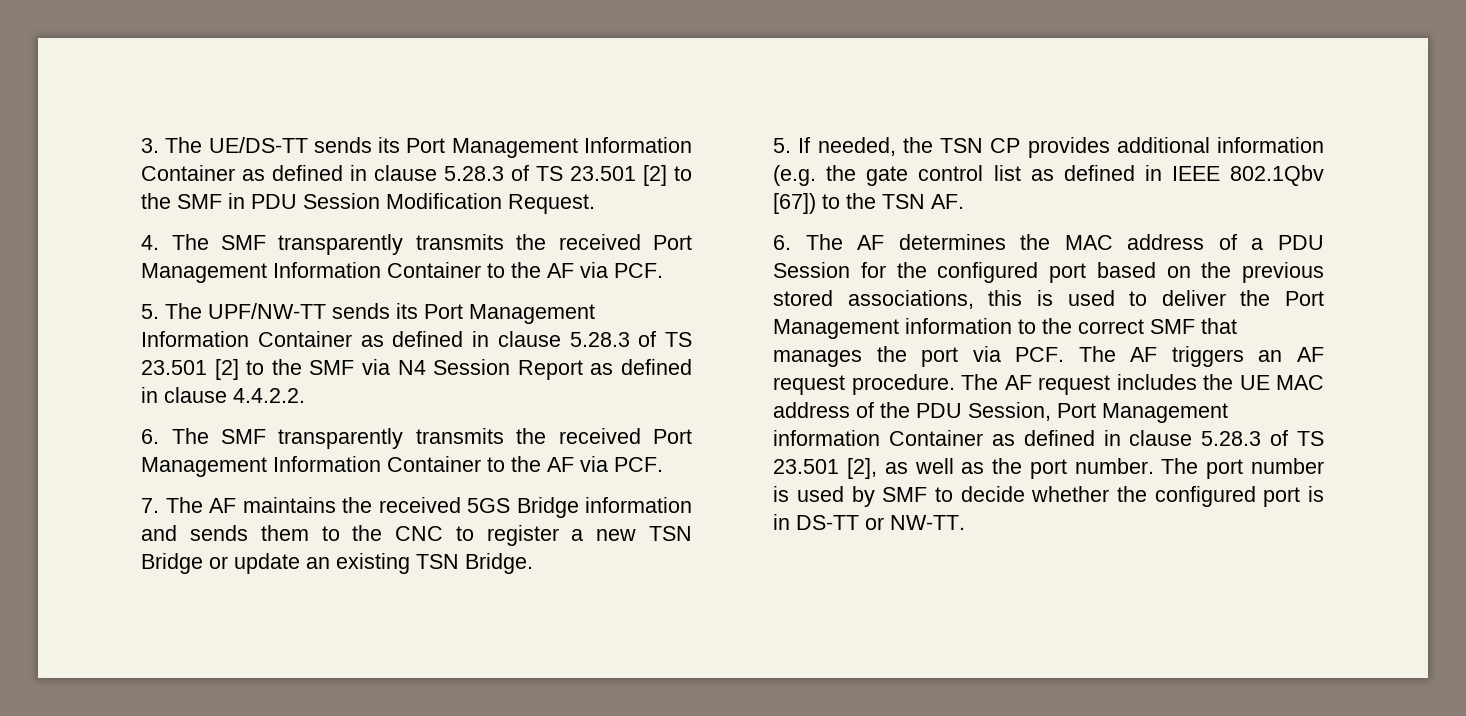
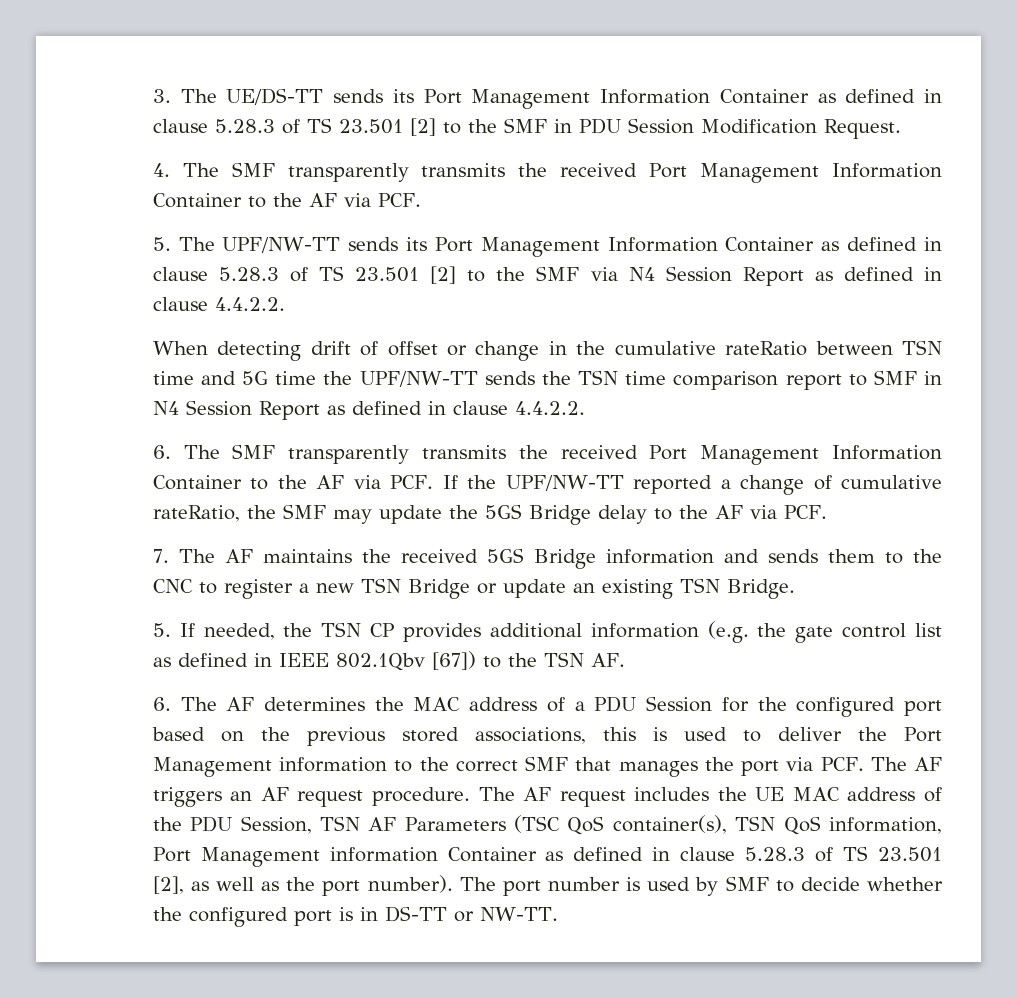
(306, 395) none -> [152,340,942,361] [152,370,942,390] [152,400,585,420] // When detecting drift of offset or change in the cumulative rateRatio between TSN time and 5G time the UPF/NW-TT sends the TSN time comparison report to SMF in N4 Session Report as defined in clause 4.4.2.2.
(664, 464) none -> [442,475,942,495] [152,504,827,525] If the UPF/NW-TT reported a change of cumulative rateRatio, the SMF may update the 5GS Bridge delay to the AF via PCF.
(1052, 411) none -> [319,815,942,835] TSN AF Parameters (TSC QoS container(s), TSN QoS information,
[1074,458,1154,474] number. -> [367,875,453,893] number).

